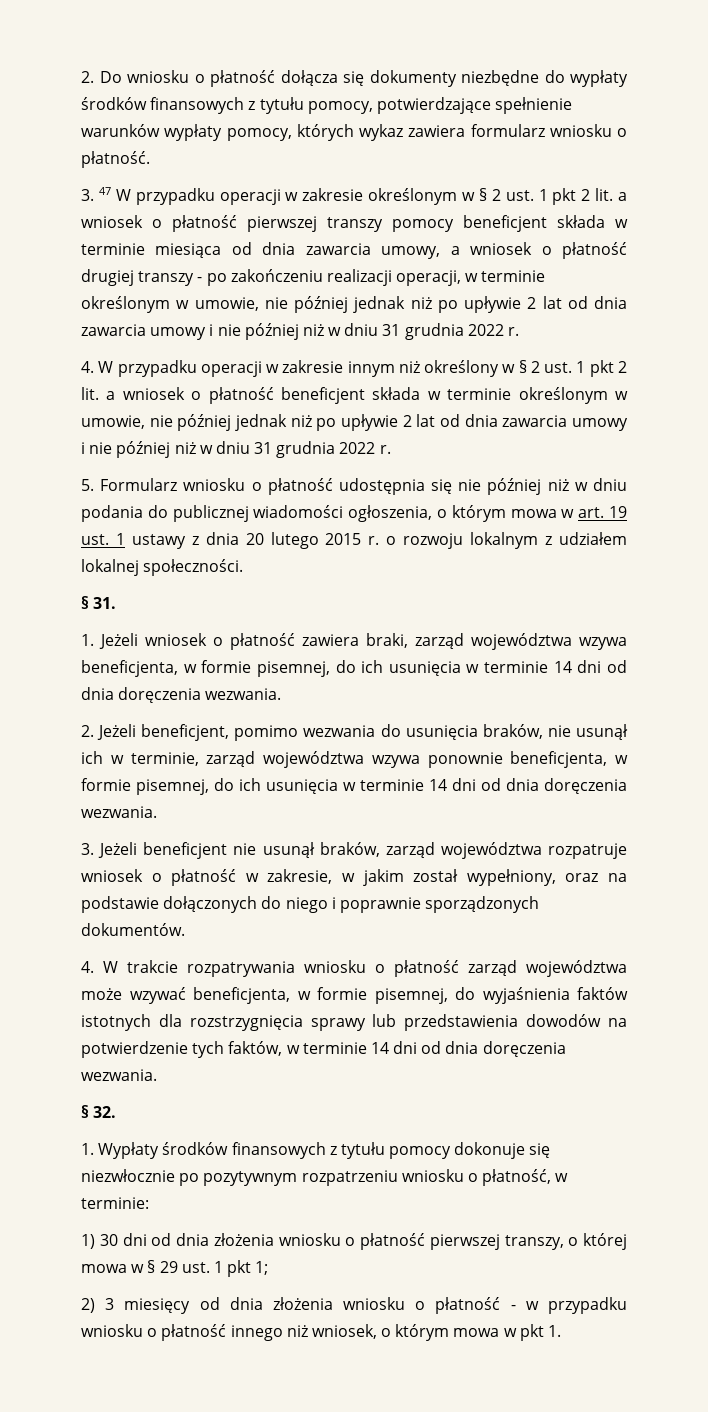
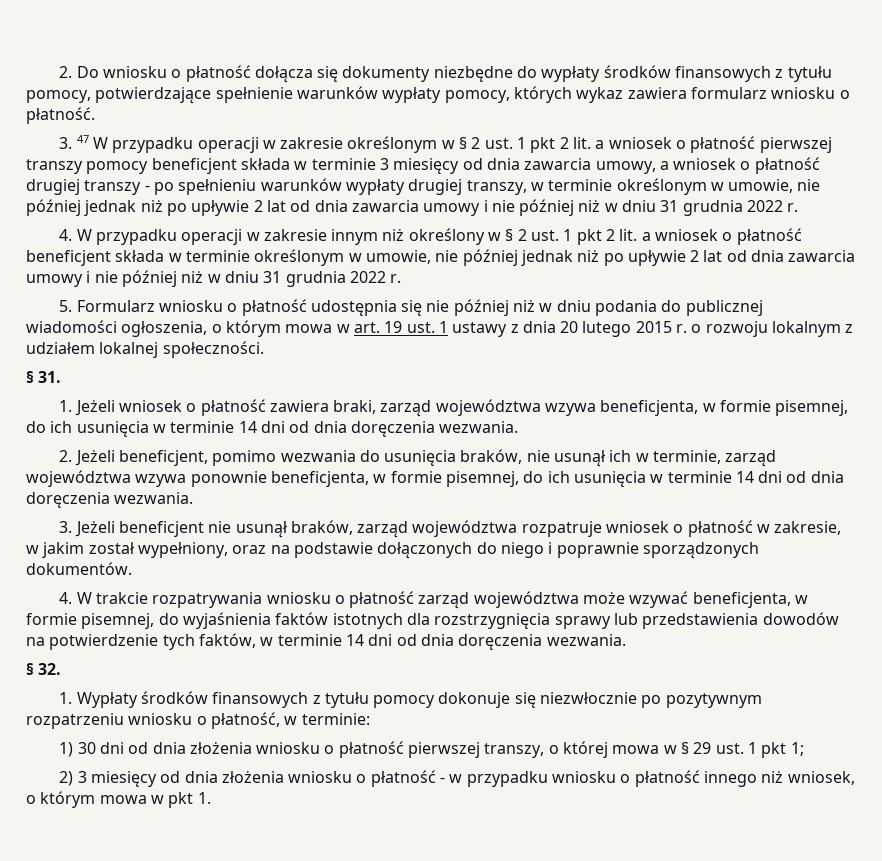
[155,243,222,258] miesiąca -> [379,158,460,174] 3 miesięcy
[230,269,462,286] zakończeniu realizacji operacji, -> [178,178,527,195] spełnieniu warunków wypłaty drugiej transzy,

